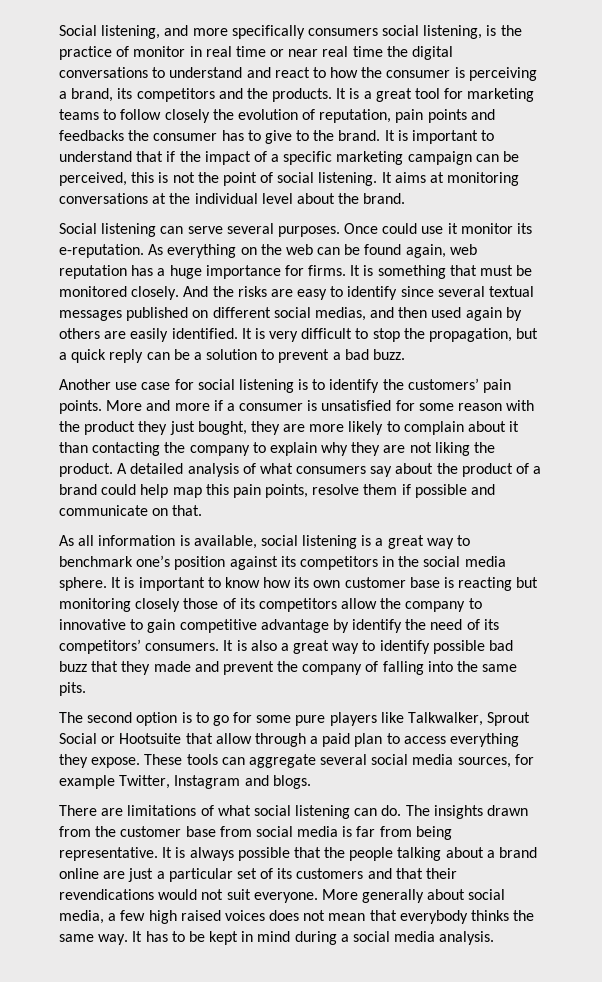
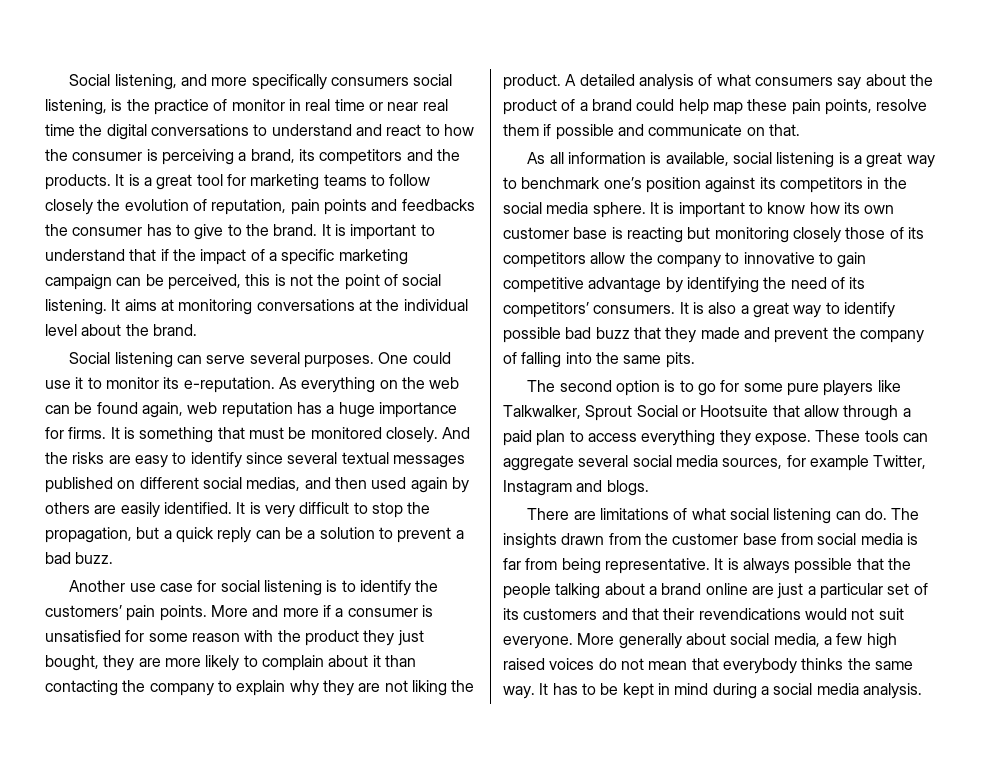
[344,223,379,234] Once -> [378,352,409,364] One
(458, 228) none -> [87,377,102,389] to
[205,484,229,495] this -> [747,99,788,111] these
[352,619,403,633] identify -> [686,277,759,293] identifying
[269,910,300,921] does -> [598,658,617,670] do

